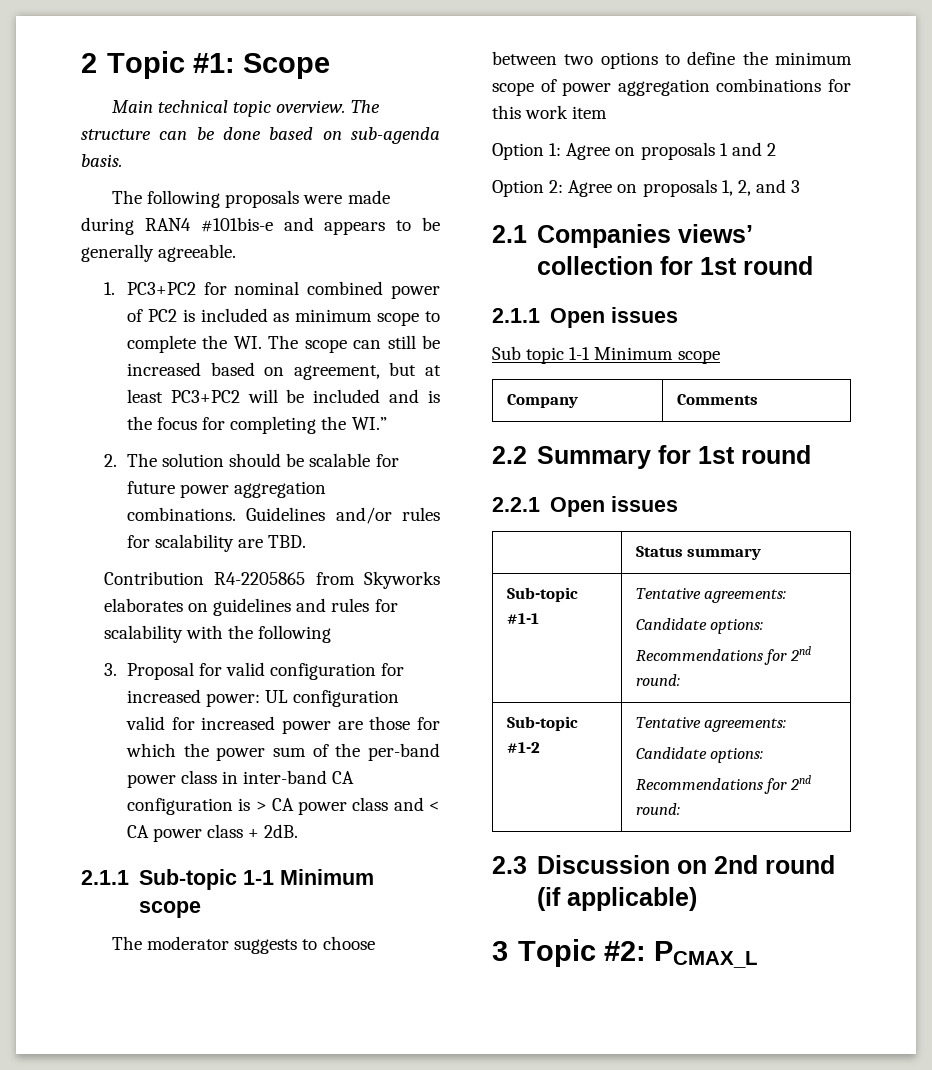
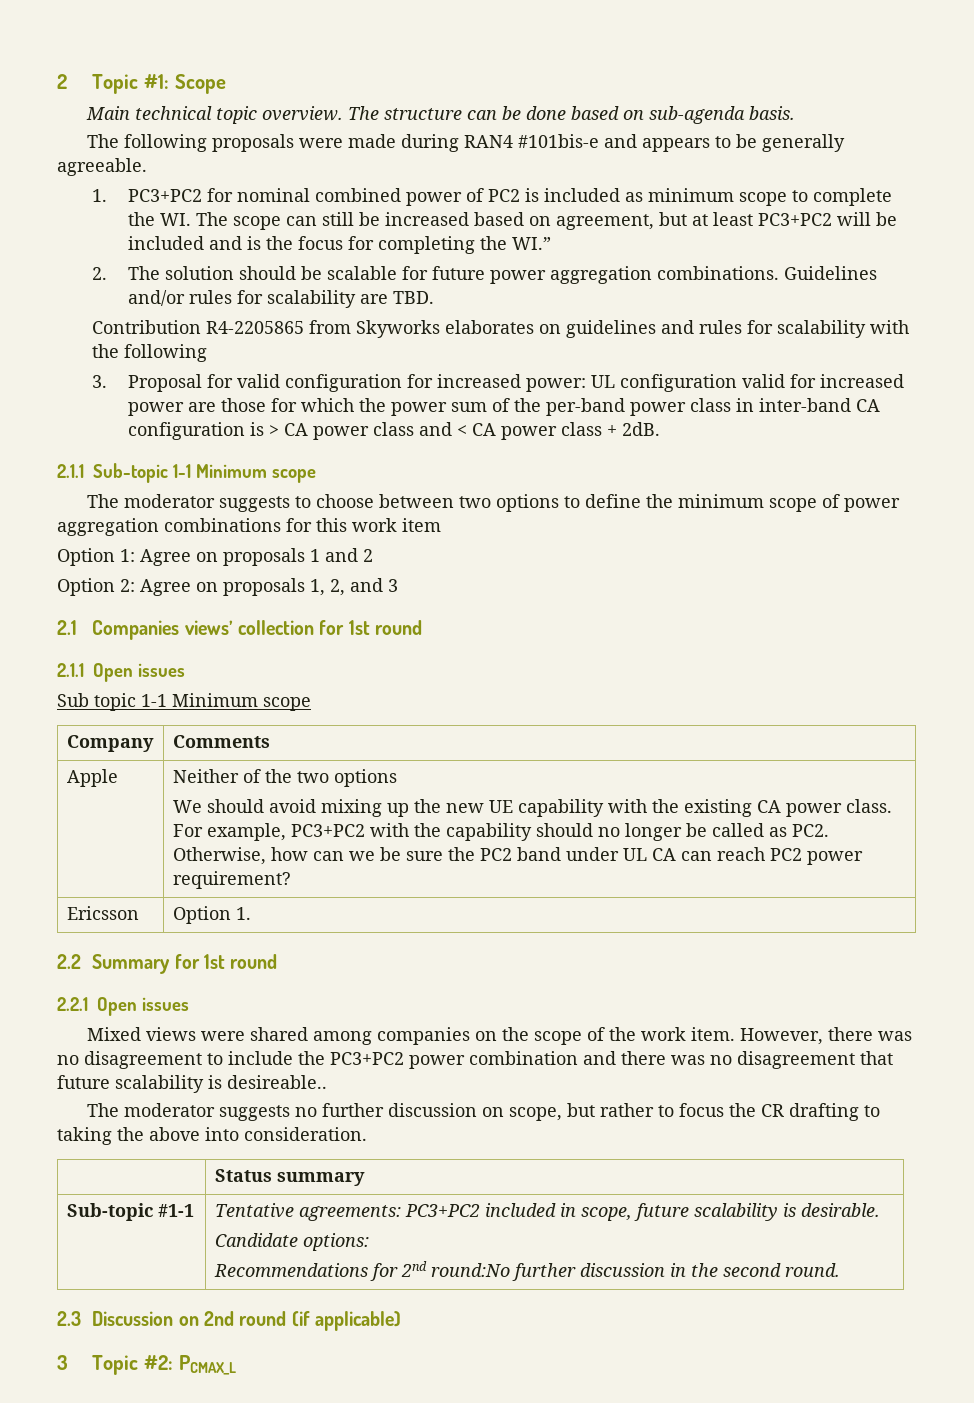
(758, 399) none -> [66,769,118,787] [172,769,397,787] [172,799,892,817] [172,823,829,841] [172,847,863,865] [172,871,291,889] [66,906,139,920] [172,906,251,924] // Apple | Neither of the two options // We should avoid mixing up the new UE capability with the existing CA power class. For example, PC3+PC2 with the capability should no longer be called as PC2. Otherwise, how can we be sure the PC2 band under UL CA can reach PC2 power requirement? // Ericsson | Option 1.
(678, 504) none -> [86,1027,912,1045] [57,1051,893,1069] [57,1075,327,1093] [86,1103,880,1121] [57,1127,367,1145] // Mixed views were shared among companies on the scope of the work item. However, there was no disagreement to include the PC3+PC2 power combination and there was no disagreement that future scalability is desireable.. // The moderator suggests no further discussion on scope, but rather to focus the CR drafting to taking the above into consideration.
[635,618,764,634] [635,646,811,665] [635,674,680,686] [506,716,578,731] [506,742,540,753] [635,717,787,732] [635,747,764,763] [635,775,811,794] [635,803,680,815] // Candidate options: // Recommendations for 2nd round: // Sub-topic #1-2 | Tentative agreements: // Candidate options: // Recommendations for 2nd round: -> [404,1203,880,1221] [214,1233,369,1251] [213,1261,840,1281] PC3+PC2 included in scope, future scalability is desirable. // Candidate options: // Recommendations for 2nd round:No further discussion in the second round.

